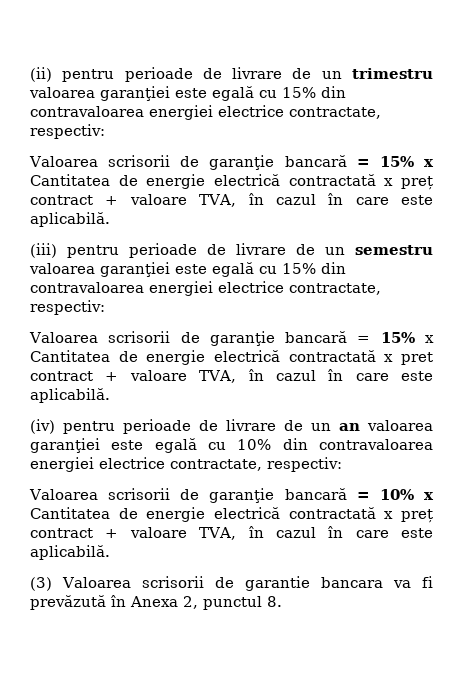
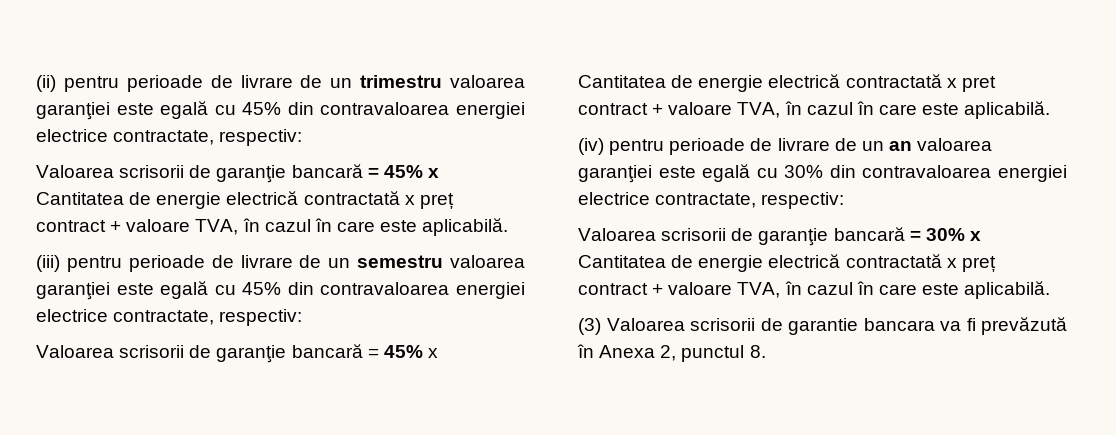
[282,87,316,98] 15% -> [242,102,282,115] 45%
[379,156,414,167] 15% -> [383,165,423,178] 45%
[282,263,316,274] 15% -> [242,282,282,295] 45%
[380,332,415,343] 15% -> [383,345,423,358] 45%
[237,439,272,450] 10% -> [784,165,824,178] 30%
[379,489,414,500] 10% -> [925,228,965,241] 30%

